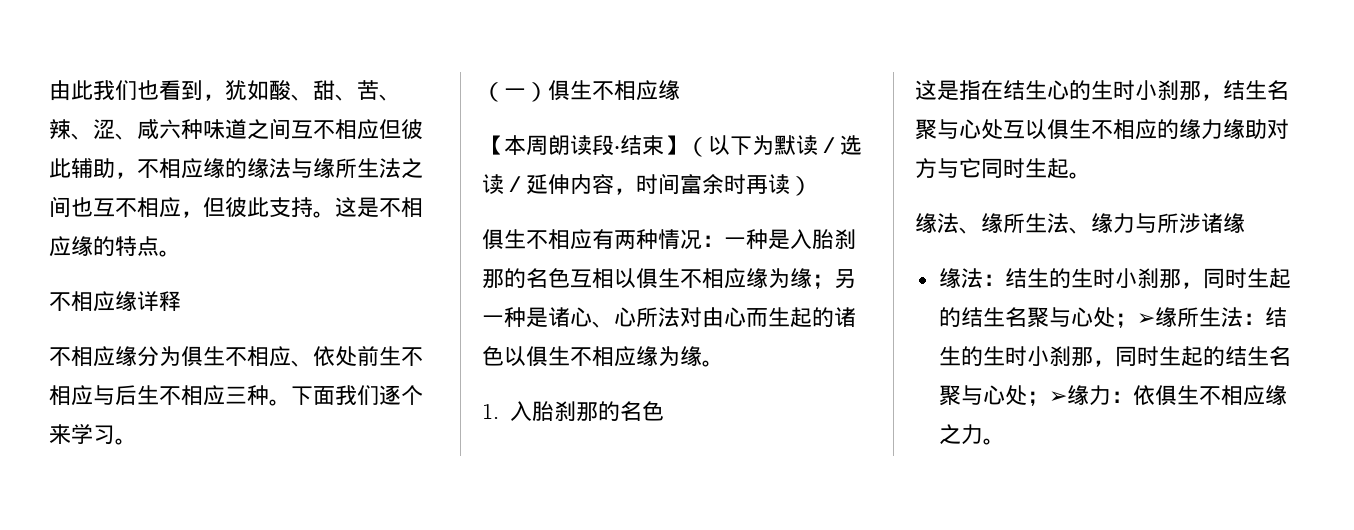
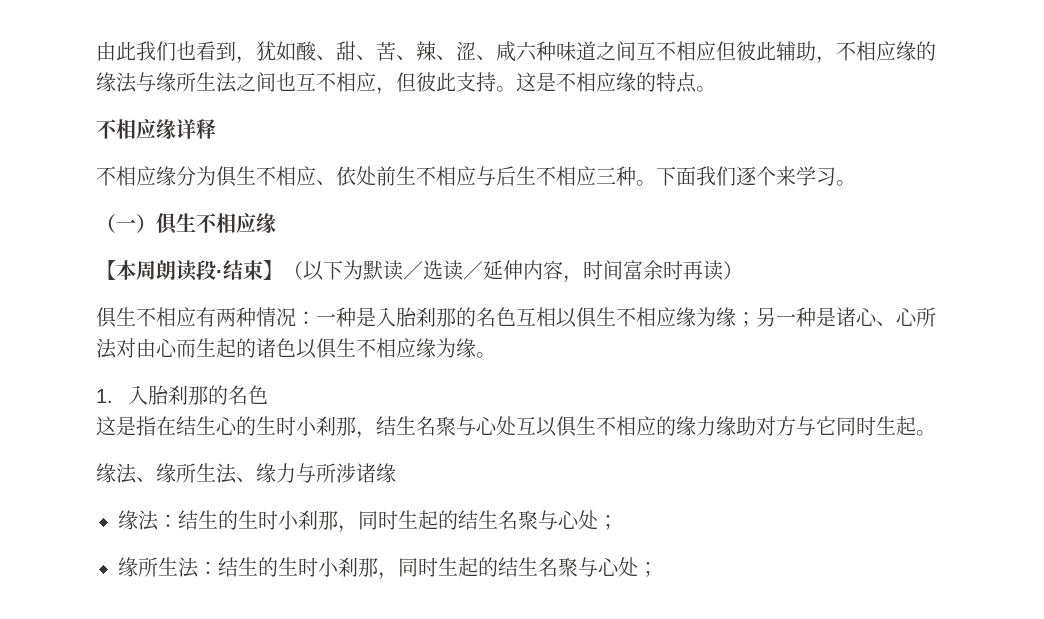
[1136,313,1155,325] ➢ -> (618, 522) //
[1048,385,1287,406] [938,424,1005,445] ➢缘力：依俱生不相应缘之力。 -> (658, 569) none

